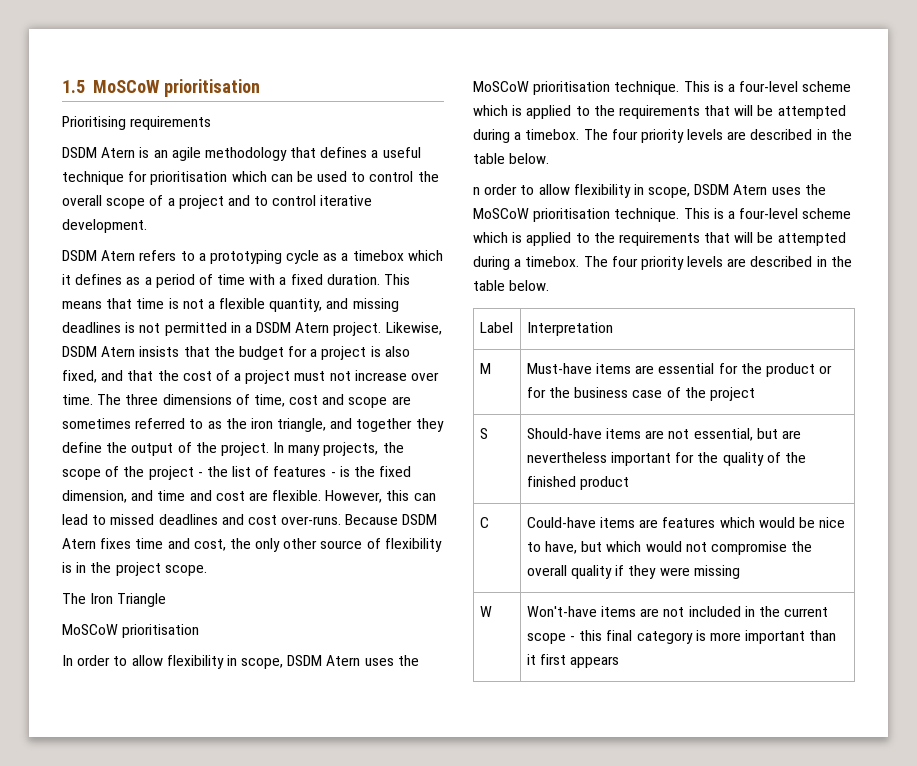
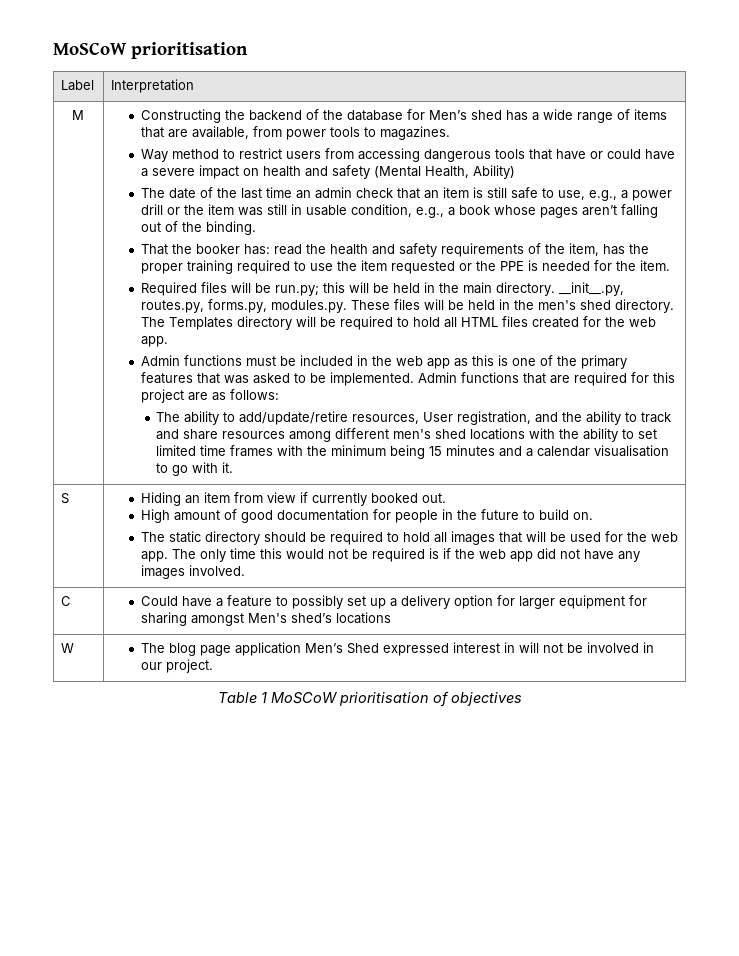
[62,79,260,97] [62,116,212,130] [62,147,421,161] [62,171,439,185] [62,195,373,209] [62,219,147,233] [62,250,443,264] [62,274,411,288] [62,298,399,312] [62,322,442,336] [62,346,410,360] [62,370,440,384] [62,394,411,408] [62,418,444,432] [62,442,404,456] [62,466,412,480] [62,490,436,503] [62,514,438,525] [62,538,442,552] [62,562,207,576] [62,593,167,607] [62,624,200,638] [62,655,419,669] [473,81,852,95] [473,105,846,119] [473,129,852,143] [473,153,550,164] [473,184,826,198] [473,208,852,222] [473,232,846,246] [473,256,852,270] [473,280,550,291] [479,322,513,333] [526,322,613,336] [479,363,491,374] [526,363,833,377] [526,387,755,401] [479,428,488,439] [526,428,801,441] [526,452,806,466] [526,476,629,490] [479,517,489,528] [526,517,846,528] [526,541,813,555] [526,565,740,579] [479,606,492,617] [526,606,829,617] [526,630,837,644] [526,654,620,668] 1.5 MoSCoW prioritisation // Prioritising requirements // DSDM Atern is an agile methodology that defines a useful technique for prioritisation which can be used to control the overall scope of a project and to control iterative development. // DSDM Atern refers to a prototyping cycle as a timebox which it defines as a period of time with a fixed duration. This means that time is not a flexible quantity, and missing deadlines is not permitted in a DSDM Atern project. Likewise, DSDM Atern insists that the budget for a project is also fixed, and that the cost of a project must not increase over time. The three dimensions of time, cost and scope are sometimes referred to as the iron triangle, and together they define the output of the project. In many projects, the scope of the project - the list of features - is the fixed dimension, and time and cost are flexible. However, this can lead to missed deadlines and cost over-runs. Because DSDM Atern fixes time and cost, the only other source of flexibility is in the project scope. // The Iron Triangle // MoSCoW prioritisation // In order to allow flexibility in scope, DSDM Atern uses the MoSCoW prioritisation technique. This is a four-level scheme which is applied to the requirements that will be attempted during a timebox. The four priority levels are described in the table below. // n order to allow flexibility in scope, DSDM Atern uses the MoSCoW prioritisation technique. This is a four-level scheme which is applied to the requirements that will be attempted during a timebox. The four priority levels are described in the table below. // Label | Interpretation // M | Must-have items are essential for the product or for the business case of the project // S | Should-have items are not essential, but are nevertheless important for the quality of the finished product // C | Could-have items are features which would be nice to have, but which would not compromise the overall quality if they were missing // W | Won't-have items are not included in the current scope - this final category is more important than it first appears -> [53,42,249,59] [61,80,95,91] [111,79,195,93] [71,110,84,120] [140,109,667,123] [140,126,450,140] [140,148,675,162] [140,165,515,179] [140,187,672,201] [140,204,658,218] [140,221,256,235] [140,243,649,257] [140,260,670,274] [140,282,624,296] [140,299,674,313] [140,316,656,330] [140,336,168,347] [140,355,627,369] [140,372,675,386] [140,389,279,403] [156,411,672,425] [156,428,658,442] [156,445,670,459] [156,462,234,476] [61,493,70,504] [140,492,446,506] [140,509,593,523] [140,531,678,545] [140,548,640,562] [140,565,245,579] [61,596,72,606] [140,595,647,609] [140,612,391,626] [61,643,75,653] [140,642,654,656] [140,659,213,673] [217,691,522,707] MoSCoW prioritisation // Label | Interpretation // M | Constructing the backend of the database for Men’s shed has a wide range of items that are available, from power tools to magazines. // Way method to restrict users from accessing dangerous tools that have or could have a severe impact on health and safety (Mental Health, Ability) // The date of the last time an admin check that an item is still safe to use, e.g., a power drill or the item was still in usable condition, e.g., a book whose pages aren’t falling out of the binding. // That the booker has: read the health and safety requirements of the item, has the proper training required to use the item requested or the PPE is needed for the item. // Required files will be run.py; this will be held in the main directory. __init__.py, routes.py, forms.py, modules.py. These files will be held in the men's shed directory. The Templates directory will be required to hold all HTML files created for the web app. // Admin functions must be included in the web app as this is one of the primary features that was asked to be implemented. Admin functions that are required for this project are as follows: // The ability to add/update/retire resources, User registration, and the ability to track and share resources among different men's shed locations with the ability to set limited time frames with the minimum being 15 minutes and a calendar visualisation to go with it. // S | Hiding an item from view if currently booked out. // High amount of good documentation for people in the future to build on. // The static directory should be required to hold all images that will be used for the web app. The only time this would not be required is if the web app did not have any images involved. // C | Could have a feature to possibly set up a delivery option for larger equipment for sharing amongst Men's shed’s locations // W | The blog page application Men’s Shed expressed interest in will not be involved in our project. // Table 1 MoSCoW prioritisation of objectives

